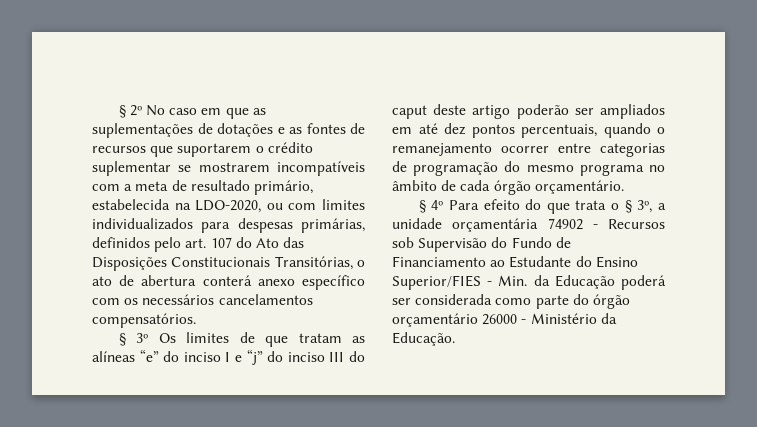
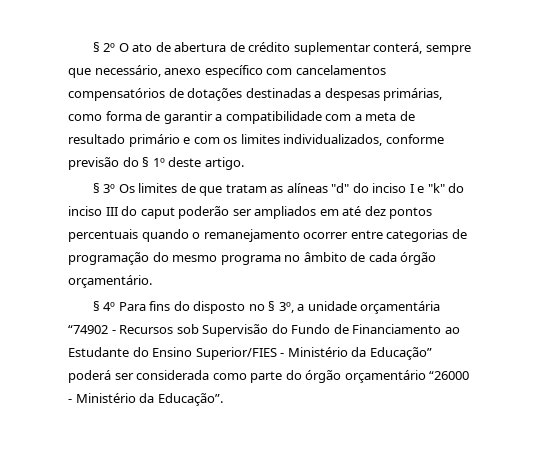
[145,105,266,119] [92,123,365,138] [92,142,313,157] [92,161,365,176] No caso em que as suplementações de dotações e as fontes de recursos que suportarem o crédito suplementar se mostrarem incompatíveis -> [118,42,471,55] [68,65,386,78] [68,88,443,101] [68,111,322,124] O ato de abertura de crédito suplementar conterá, sempre que necessário, anexo específico com cancelamentos compensatórios de dotações destinadas a despesas primárias, como forma de garantir a compatibilidade
[253,180,313,195] [92,199,365,213] [92,218,365,233] [92,237,305,252] [92,256,365,271] [92,275,365,290] [92,294,313,305] [92,313,196,328] primário, estabelecida na LDO-2020, ou com limites individualizados para despesas primárias, definidos pelo art. 107 do Ato das Disposições Constitucionais Transitórias, o ato de abertura conterá anexo específico com os necessários cancelamentos compensatórios. -> [128,134,444,147] [68,157,244,170] primário e com os limites individualizados, conforme previsão do § 1º deste artigo.
[139,349,159,362] “e” -> [331,183,350,193] "d"
[246,349,263,365] “j” -> [427,183,445,193] "k"
[433,104,511,119] deste artigo -> (175, 213) none
[521,124,597,138] percentuais, -> [68,229,138,242] percentuais
[483,199,620,214] efeito do que trata o -> [149,301,265,314] fins do disposto no
[547,218,583,230] 74902 -> [68,325,108,334] “74902
[498,275,615,289] Min. da Educação -> [287,347,432,360] Ministério da Educação”
[482,313,617,325] [392,332,455,346] 26000 - Ministério da Educação. -> [429,371,470,380] [68,393,223,406] “26000 - Ministério da Educação”.

